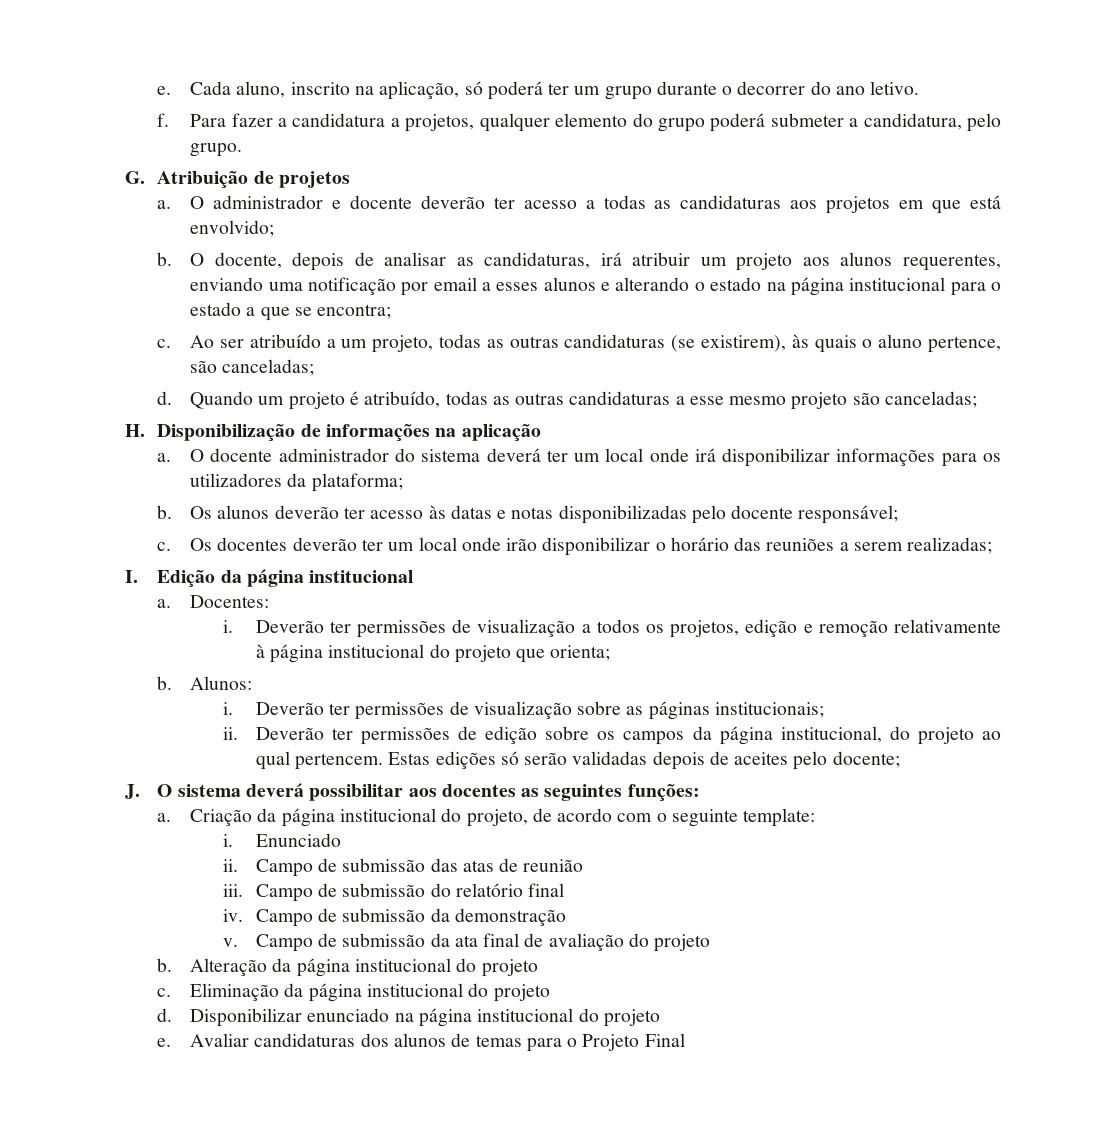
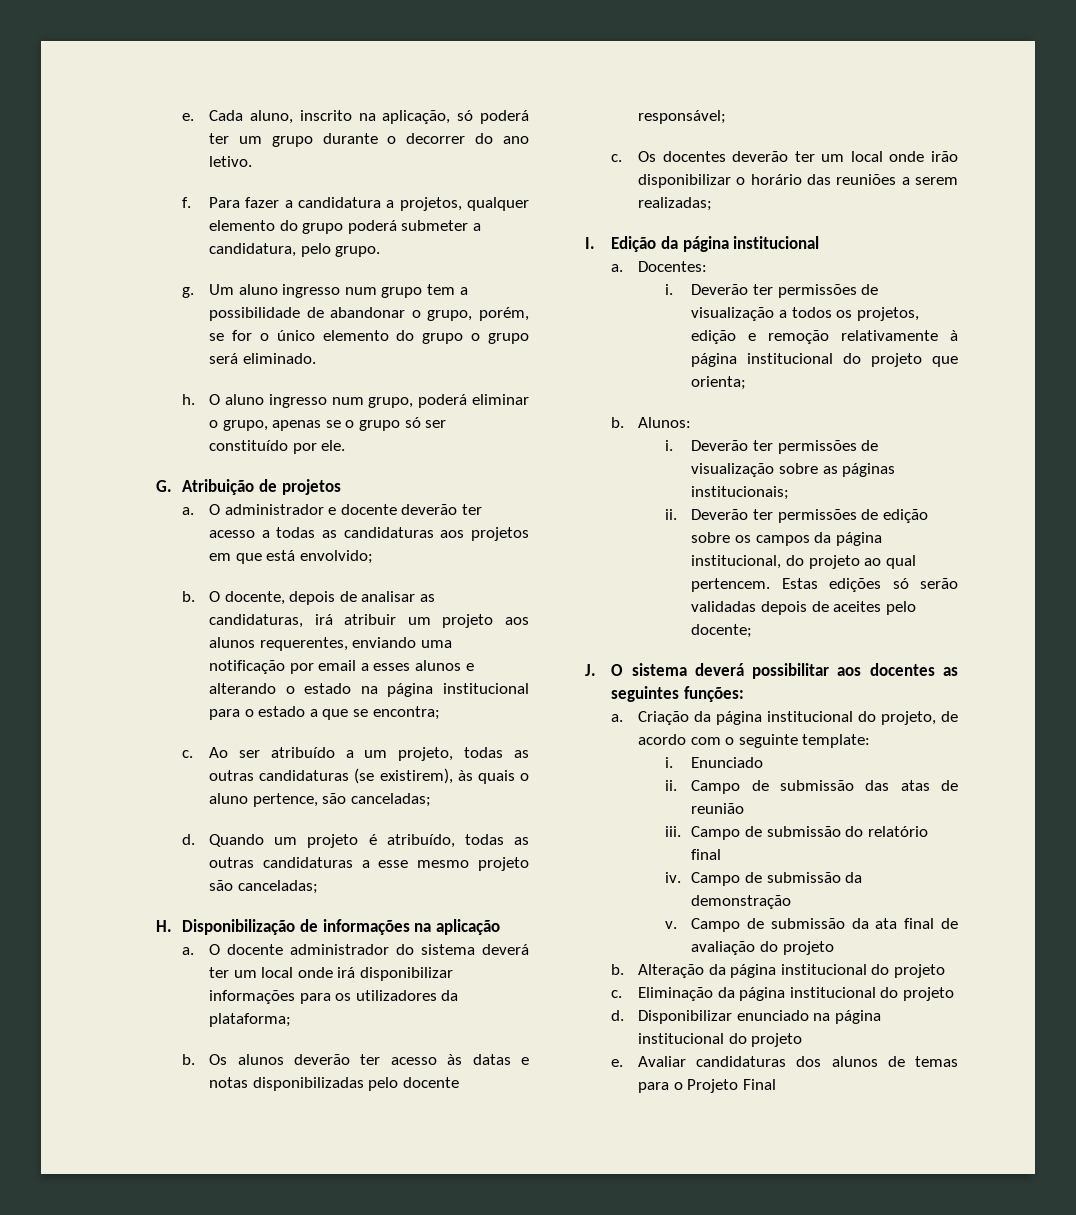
(243, 150) none -> [182,284,468,298] [209,307,529,321] [209,330,529,344] [209,353,316,364] [182,394,529,408] [209,417,447,431] [209,440,346,454] // g. Um aluno ingresso num grupo tem a possibilidade de abandonar o grupo, porém, se for o único elemento do grupo o grupo será eliminado. // h. O aluno ingresso num grupo, poderá eliminar o grupo, apenas se o grupo só ser constituído por ele.

